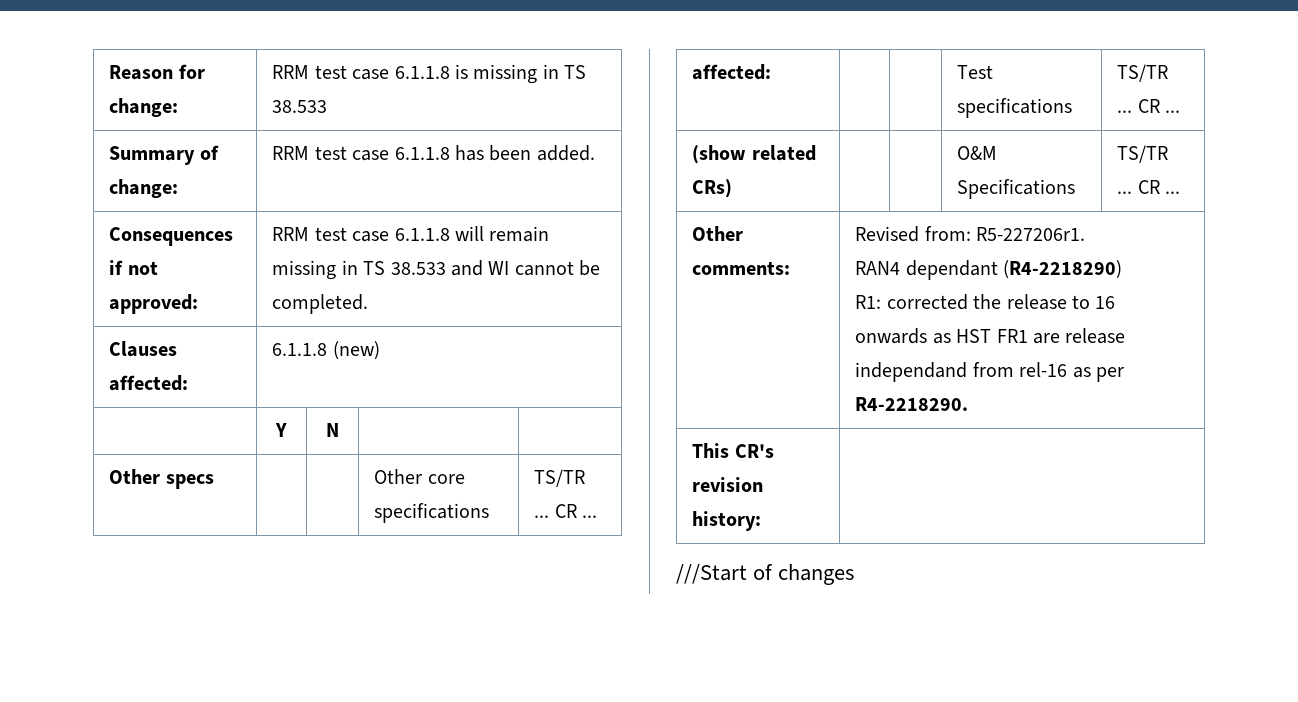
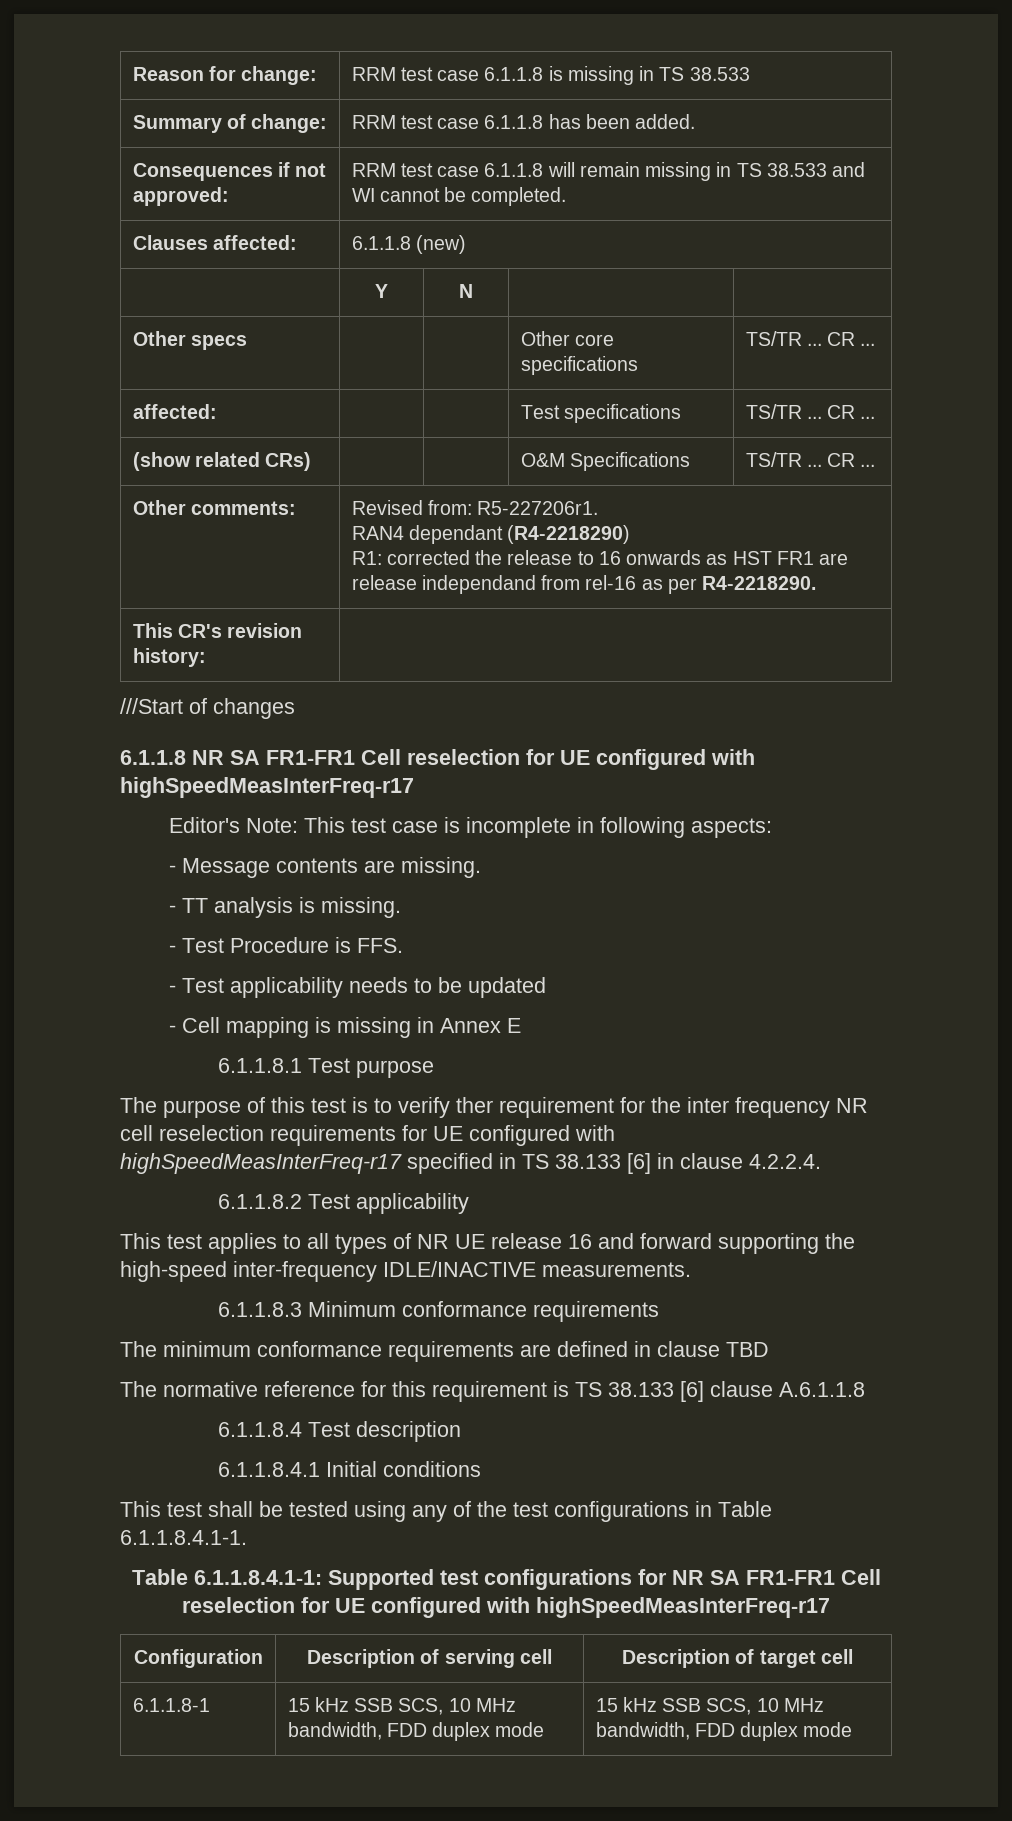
(855, 574) none -> [120,749,755,770] [120,777,414,798] [168,817,772,838] [168,857,481,878] [168,897,401,918] [168,937,403,953] [168,977,546,998] [168,1017,521,1038] [217,1058,434,1078] [120,1097,868,1118] [120,1125,615,1146] [120,1153,821,1174] [217,1193,469,1214] [120,1233,855,1254] [120,1261,691,1282] [217,1301,659,1322] [120,1341,769,1362] [120,1381,865,1402] [217,1421,461,1442] [217,1461,481,1477] [120,1501,772,1522] [120,1530,247,1545] [131,1569,881,1590] [182,1597,830,1618] [133,1649,263,1668] [307,1649,552,1668] [622,1649,853,1668] [132,1698,210,1712] [287,1697,516,1715] [287,1722,545,1741] [595,1697,824,1715] [595,1722,853,1741] // 6.1.1.8 NR SA FR1-FR1 Cell reselection for UE configured with highSpeedMeasInterFreq-r17 // Editor's Note: This test case is incomplete in following aspects: // - Message contents are missing. // - TT analysis is missing. // - Test Procedure is FFS. // - Test applicability needs to be updated // - Cell mapping is missing in Annex E // 6.1.1.8.1 Test purpose // The purpose of this test is to verify ther requirement for the inter frequency NR cell reselection requirements for UE configured with highSpeedMeasInterFreq-r17 specified in TS 38.133 [6] in clause 4.2.2.4. // 6.1.1.8.2 Test applicability // This test applies to all types of NR UE release 16 and forward supporting the high-speed inter-frequency IDLE/INACTIVE measurements. // 6.1.1.8.3 Minimum conformance requirements // The minimum conformance requirements are defined in clause TBD // The normative reference for this requirement is TS 38.133 [6] clause A.6.1.1.8 // 6.1.1.8.4 Test description // 6.1.1.8.4.1 Initial conditions // This test shall be tested using any of the test configurations in Table 6.1.1.8.4.1-1. // Table 6.1.1.8.4.1-1: Supported test configurations for NR SA FR1-FR1 Cell reselection for UE configured with highSpeedMeasInterFreq-r17 // Configuration | Description of serving cell | Description of target cell // 6.1.1.8-1 | 15 kHz SSB SCS, 10 MHz bandwidth, FDD duplex mode | 15 kHz SSB SCS, 10 MHz bandwidth, FDD duplex mode

